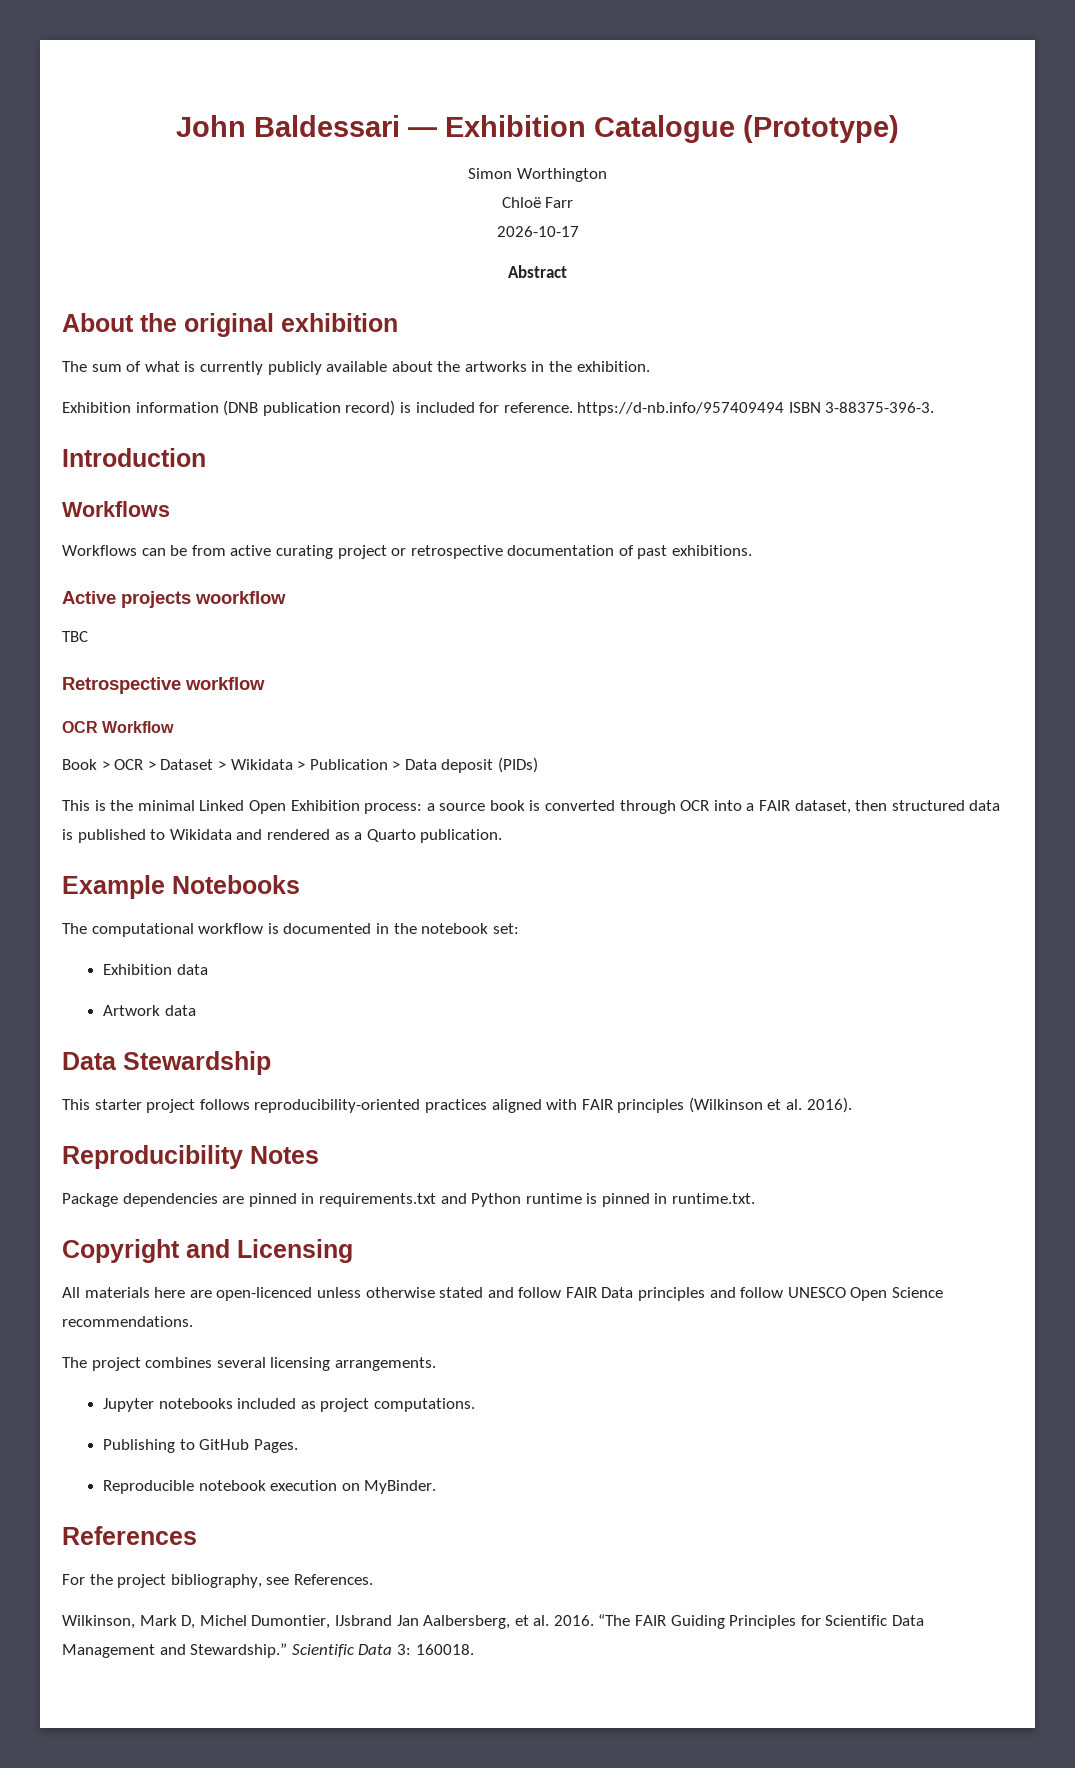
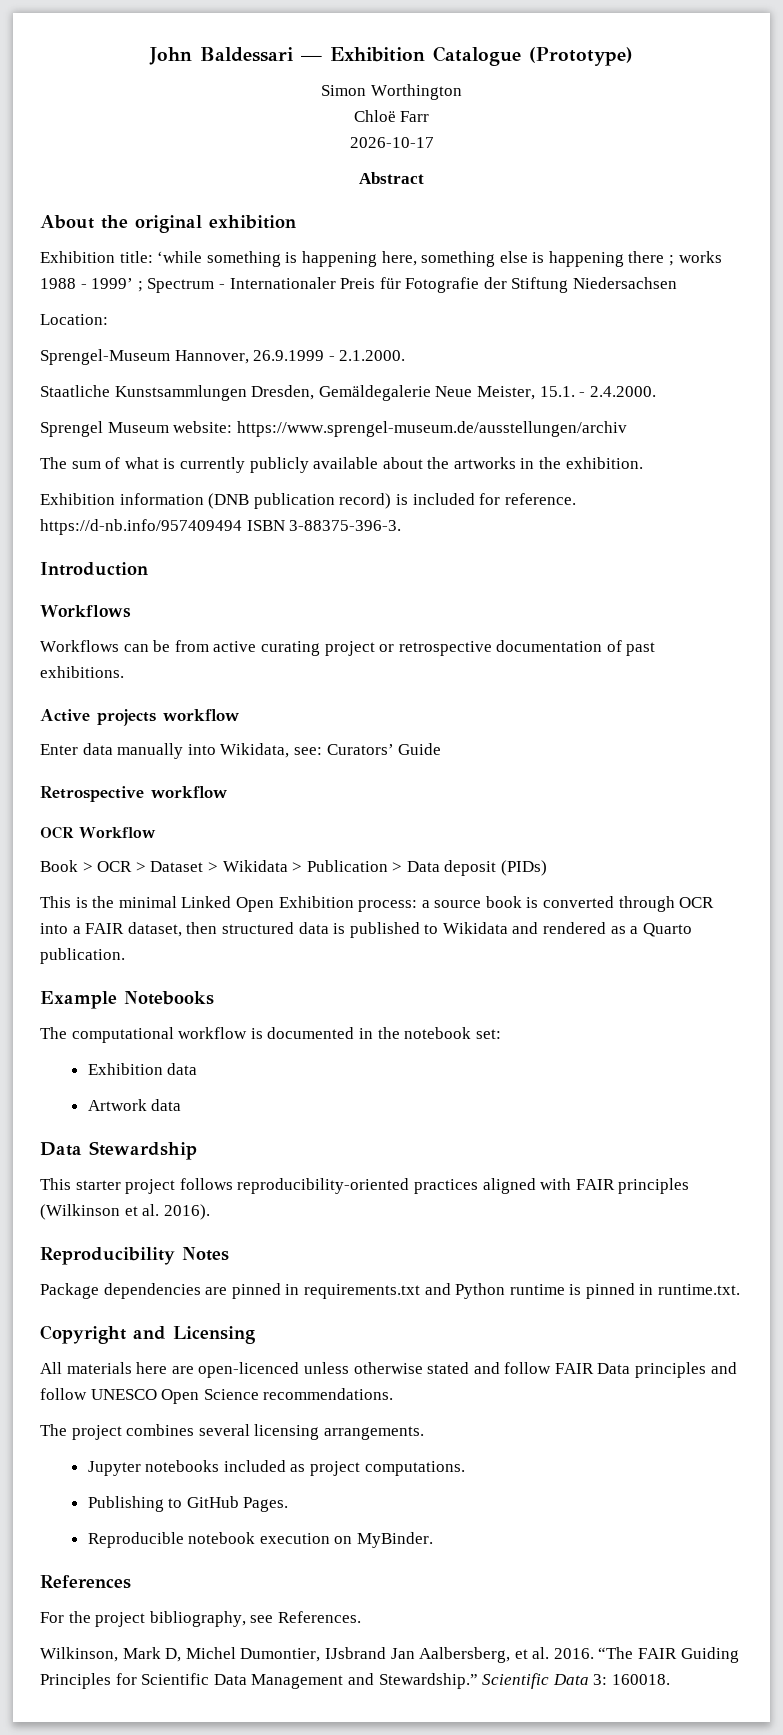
(398, 322) none -> [40,251,722,267] [40,277,678,293] [40,314,108,325] [40,349,406,365] [40,385,656,401] [40,421,627,437] // Exhibition title: ‘while something is happening here, something else is happening there ; works 1988 - 1999’ ; Spectrum - Internationaler Preis für Fotografie der Stiftung Niedersachsen // Location: // Sprengel-Museum Hannover, 26.9.1999 - 2.1.2000. // Staatliche Kunstsammlungen Dresden, Gemäldegalerie Neue Meister, 15.1. - 2.4.2000. // Sprengel Museum website: https://www.sprengel-museum.de/ausstellungen/archiv
[195,591,286,604] [62,631,88,642] woorkflow // TBC -> [163,709,239,721] [40,743,442,759] workflow // Enter data manually into Wikidata, see: Curators’ Guide

